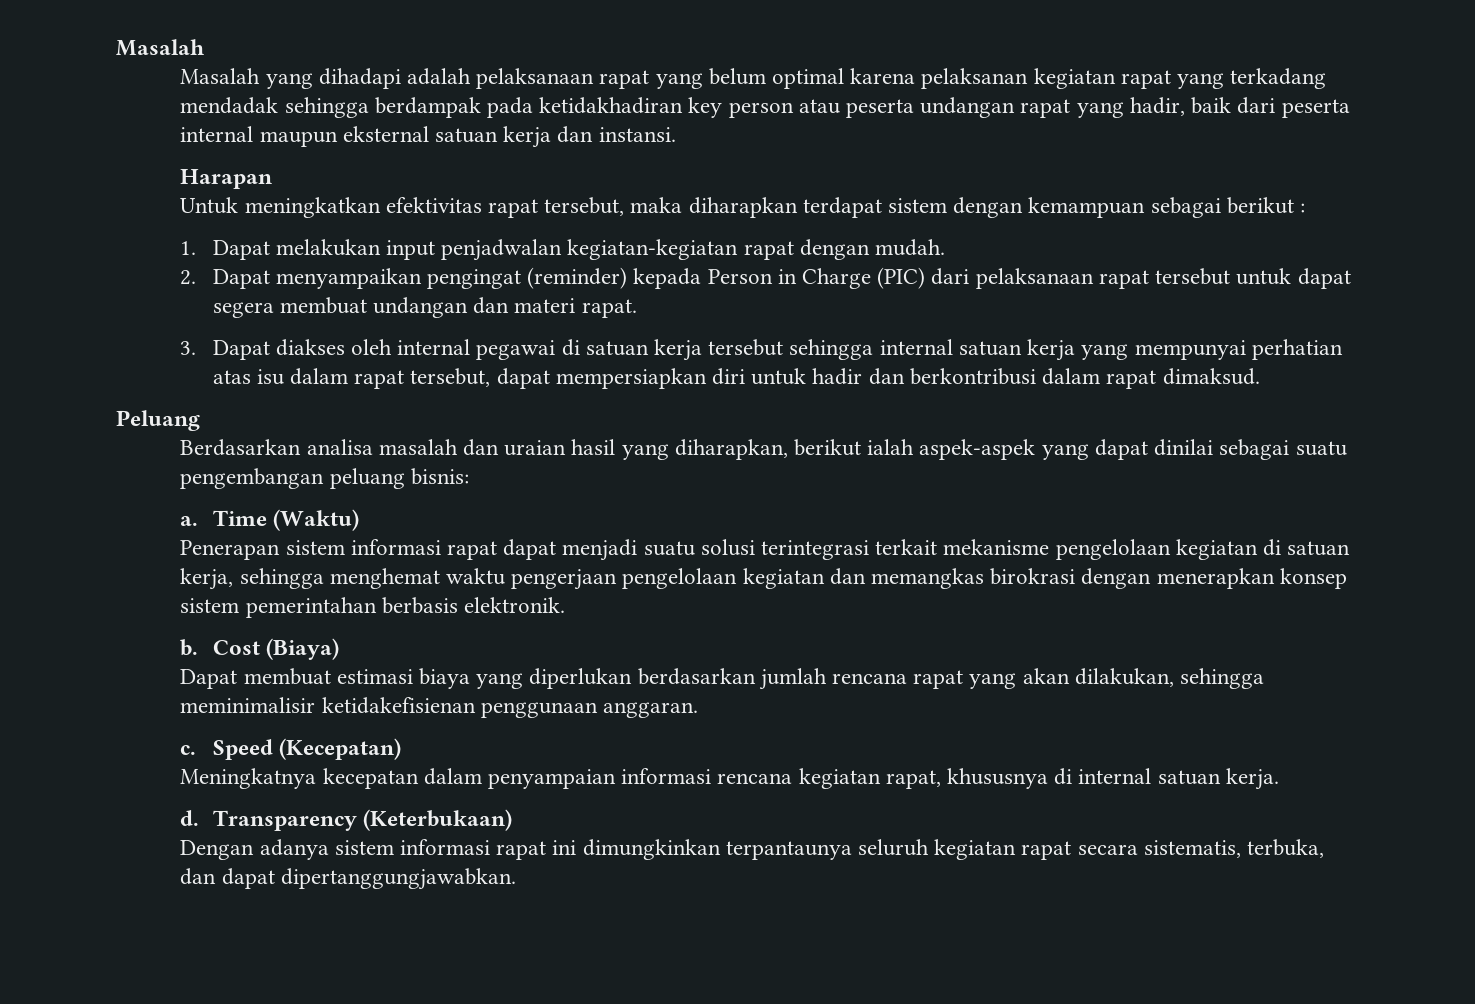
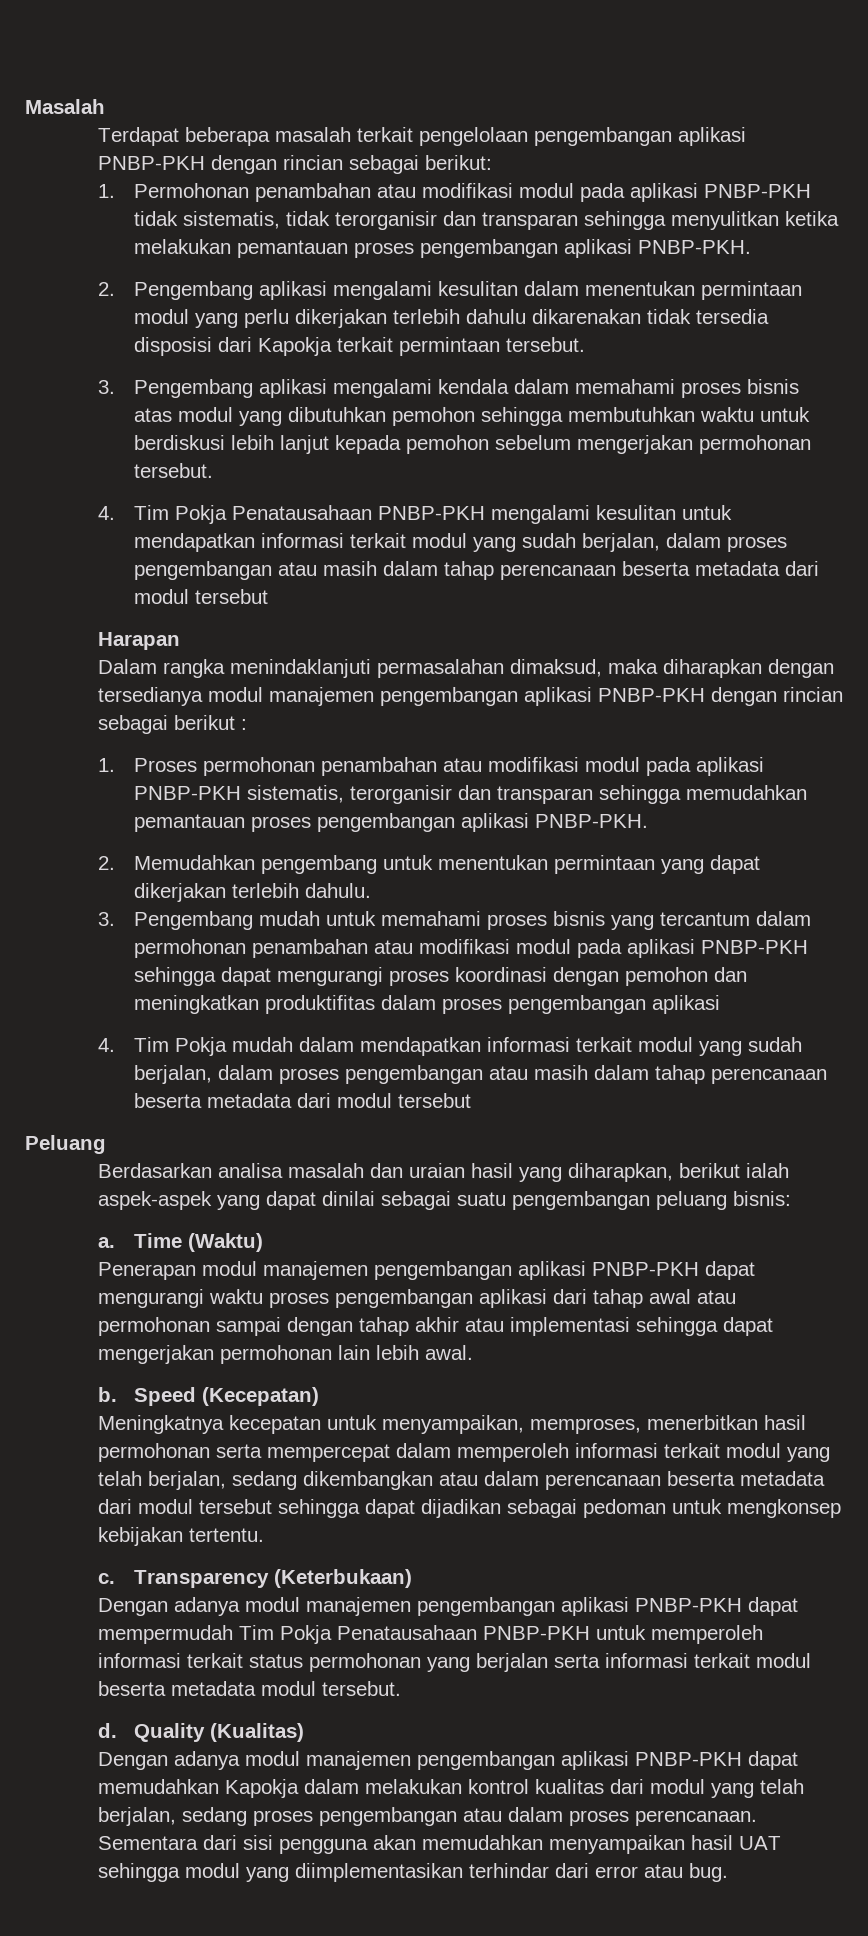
[180,68,1327,89] [180,97,1350,118] [180,126,676,148] [180,169,273,189] [180,197,1306,218] [180,239,946,261] [180,267,1351,289] [212,297,637,318] [180,339,1343,361] [212,368,1260,389] Masalah yang dihadapi adalah pelaksanaan rapat yang belum optimal karena pelaksanan kegiatan rapat yang terkadang mendadak sehingga berdampak pada ketidakhadiran key person atau peserta undangan rapat yang hadir, baik dari peserta internal maupun eksternal satuan kerja dan instansi. // Harapan // Untuk meningkatkan efektivitas rapat tersebut, maka diharapkan terdapat sistem dengan kemampuan sebagai berikut : // 1. Dapat melakukan input penjadwalan kegiatan-kegiatan rapat dengan mudah. // 2. Dapat menyampaikan pengingat (reminder) kepada Person in Charge (PIC) dari pelaksanaan rapat tersebut untuk dapat segera membuat undangan dan materi rapat. // 3. Dapat diakses oleh internal pegawai di satuan kerja tersebut sehingga internal satuan kerja yang mempunyai perhatian atas isu dalam rapat tersebut, dapat mempersiapkan diri untuk hadir dan berkontribusi dalam rapat dimaksud. -> [97,127,746,146] [97,155,492,174] [97,183,812,202] [134,211,840,230] [134,239,752,258] [97,281,803,300] [134,309,770,328] [134,337,586,356] [97,379,800,398] [134,407,811,426] [134,435,812,454] [134,463,214,478] [97,505,733,524] [134,533,788,552] [134,561,820,580] [134,589,269,604] [97,632,180,650] [97,659,834,678] [97,687,843,706] [97,715,247,734] [97,757,765,776] [134,785,808,804] [134,813,649,832] [97,855,761,874] [134,883,372,902] [97,911,812,930] [134,939,809,958] [134,967,748,986] [134,995,721,1014] [97,1037,803,1056] [134,1065,828,1084] [134,1093,472,1108] Terdapat beberapa masalah terkait pengelolaan pengembangan aplikasi PNBP-PKH dengan rincian sebagai berikut: // 1. Permohonan penambahan atau modifikasi modul pada aplikasi PNBP-PKH tidak sistematis, tidak terorganisir dan transparan sehingga menyulitkan ketika melakukan pemantauan proses pengembangan aplikasi PNBP-PKH. // 2. Pengembang aplikasi mengalami kesulitan dalam menentukan permintaan modul yang perlu dikerjakan terlebih dahulu dikarenakan tidak tersedia disposisi dari Kapokja terkait permintaan tersebut. // 3. Pengembang aplikasi mengalami kendala dalam memahami proses bisnis atas modul yang dibutuhkan pemohon sehingga membutuhkan waktu untuk berdiskusi lebih lanjut kepada pemohon sebelum mengerjakan permohonan tersebut. // 4. Tim Pokja Penatausahaan PNBP-PKH mengalami kesulitan untuk mendapatkan informasi terkait modul yang sudah berjalan, dalam proses pengembangan atau masih dalam tahap perencanaan beserta metadata dari modul tersebut // Harapan // Dalam rangka menindaklanjuti permasalahan dimaksud, maka diharapkan dengan tersedianya modul manajemen pengembangan aplikasi PNBP-PKH dengan rincian sebagai berikut : // 1. Proses permohonan penambahan atau modifikasi modul pada aplikasi PNBP-PKH sistematis, terorganisir dan transparan sehingga memudahkan pemantauan proses pengembangan aplikasi PNBP-PKH. // 2. Memudahkan pengembang untuk menentukan permintaan yang dapat dikerjakan terlebih dahulu. // 3. Pengembang mudah untuk memahami proses bisnis yang tercantum dalam permohonan penambahan atau modifikasi modul pada aplikasi PNBP-PKH sehingga dapat mengurangi proses koordinasi dengan pemohon dan meningkatkan produktifitas dalam proses pengembangan aplikasi // 4. Tim Pokja mudah dalam mendapatkan informasi terkait modul yang sudah berjalan, dalam proses pengembangan atau masih dalam tahap perencanaan beserta metadata dari modul tersebut
[285,539,1351,561] [180,568,1347,590] [180,597,566,618] [180,638,339,660] [180,668,1265,690] [180,697,699,718] [180,738,401,760] [180,768,1279,790] [180,809,512,831] [180,839,1325,860] [180,868,516,890] sistem informasi rapat dapat menjadi suatu solusi terintegrasi terkait mekanisme pengelolaan kegiatan di satuan kerja, sehingga menghemat waktu pengerjaan pengelolaan kegiatan dan memangkas birokrasi dengan menerapkan konsep sistem pemerintahan berbasis elektronik. // b. Cost (Biaya) // Dapat membuat estimasi biaya yang diperlukan berdasarkan jumlah rencana rapat yang akan dilakukan, sehingga meminimalisir ketidakefisienan penggunaan anggaran. // c. Speed (Kecepatan) // Meningkatnya kecepatan dalam penyampaian informasi rencana kegiatan rapat, khususnya di internal satuan kerja. // d. Transparency (Keterbukaan) // Dengan adanya sistem informasi rapat ini dimungkinkan terpantaunya seluruh kegiatan rapat secara sistematis, terbuka, dan dapat dipertanggungjawabkan. -> [201,1261,755,1280] [97,1289,736,1308] [97,1317,773,1336] [97,1345,473,1364] [97,1387,320,1406] [97,1415,806,1434] [97,1443,830,1462] [97,1471,825,1490] [97,1499,841,1518] [97,1527,264,1546] [97,1569,413,1588] [97,1597,798,1616] [97,1625,763,1644] [97,1653,811,1672] [97,1681,401,1696] [97,1723,305,1742] [97,1751,798,1770] [97,1779,804,1798] [97,1807,757,1826] [97,1835,781,1854] [97,1863,728,1882] modul manajemen pengembangan aplikasi PNBP-PKH dapat mengurangi waktu proses pengembangan aplikasi dari tahap awal atau permohonan sampai dengan tahap akhir atau implementasi sehingga dapat mengerjakan permohonan lain lebih awal. // b. Speed (Kecepatan) // Meningkatnya kecepatan untuk menyampaikan, memproses, menerbitkan hasil permohonan serta mempercepat dalam memperoleh informasi terkait modul yang telah berjalan, sedang dikembangkan atau dalam perencanaan beserta metadata dari modul tersebut sehingga dapat dijadikan sebagai pedoman untuk mengkonsep kebijakan tertentu. // c. Transparency (Keterbukaan) // Dengan adanya modul manajemen pengembangan aplikasi PNBP-PKH dapat mempermudah Tim Pokja Penatausahaan PNBP-PKH untuk memperoleh informasi terkait status permohonan yang berjalan serta informasi terkait modul beserta metadata modul tersebut. // d. Quality (Kualitas) // Dengan adanya modul manajemen pengembangan aplikasi PNBP-PKH dapat memudahkan Kapokja dalam melakukan kontrol kualitas dari modul yang telah berjalan, sedang proses pengembangan atau dalam proses perencanaan. Sementara dari sisi pengguna akan memudahkan menyampaikan hasil UAT sehingga modul yang diimplementasikan terhindar dari error atau bug.

